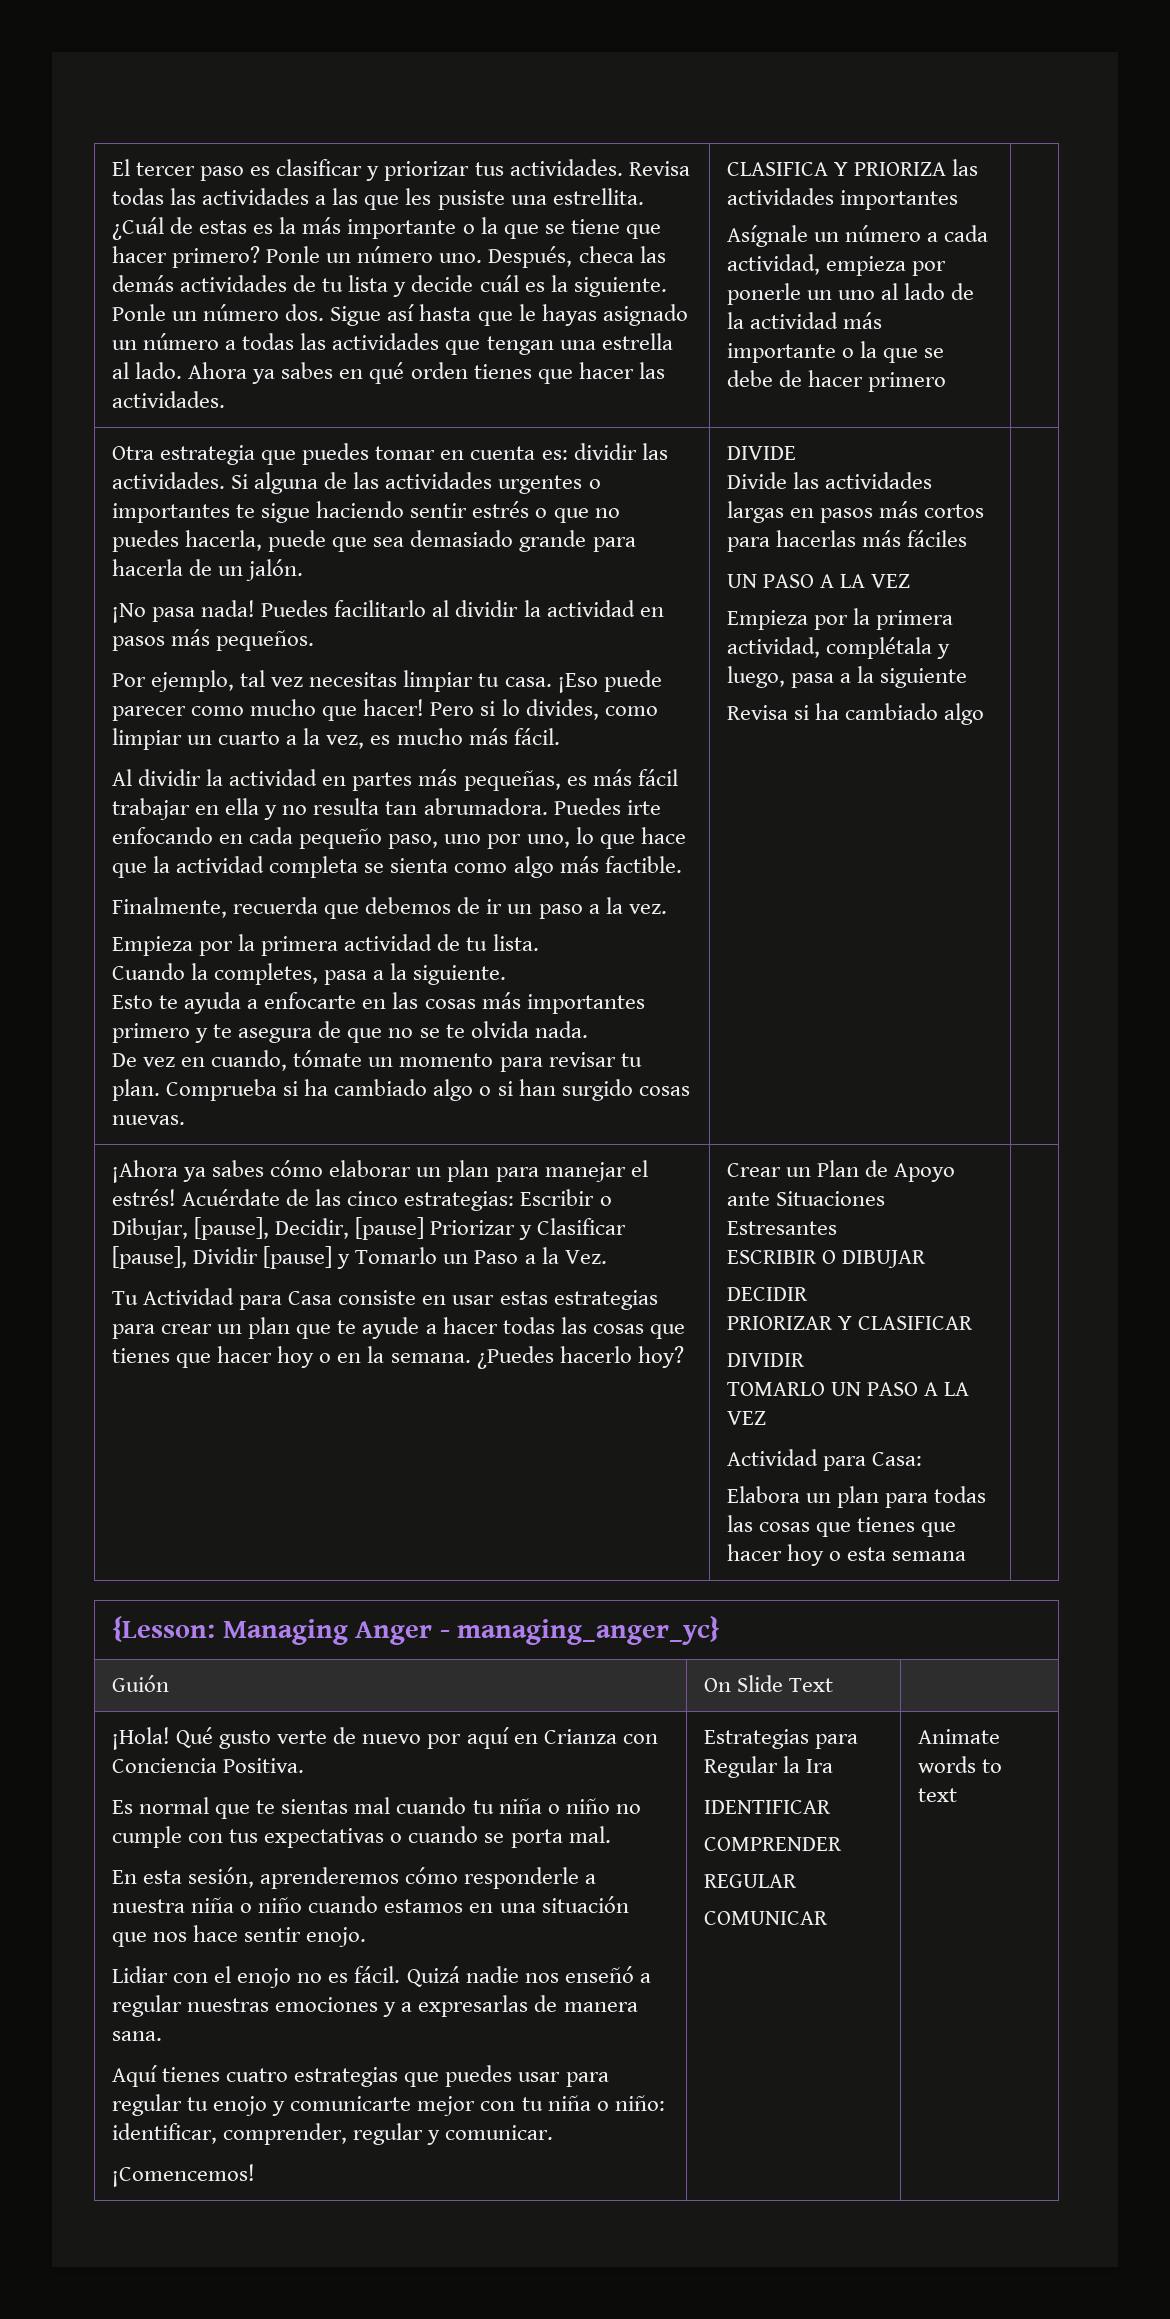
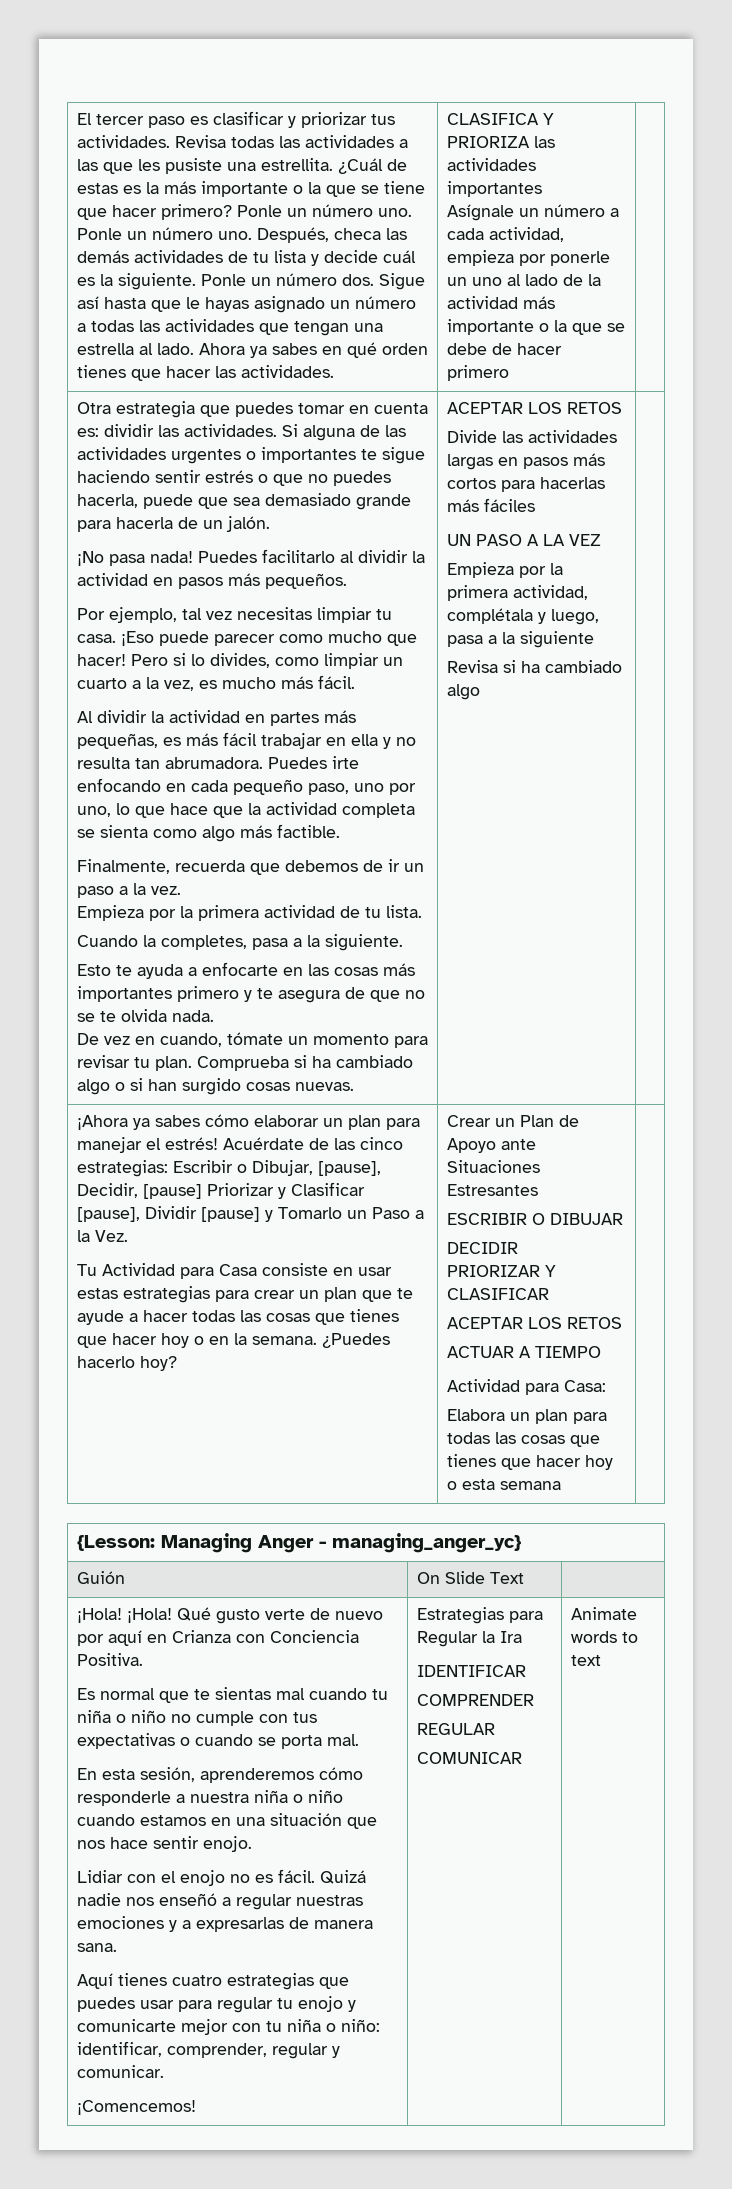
(483, 258) none -> [76,227,252,240] Ponle un número uno.
[726,446,796,460] DIVIDE -> [446,402,622,414] ACEPTAR LOS RETOS
[726,1353,805,1367] [726,1382,970,1396] [726,1411,766,1425] DIVIDIR // TOMARLO UN PASO A LA VEZ -> [446,1317,622,1329] [446,1346,601,1358] ACEPTAR LOS RETOS // ACTUAR A TIEMPO
(170, 1738) none -> [126,1608,172,1623] ¡Hola!

